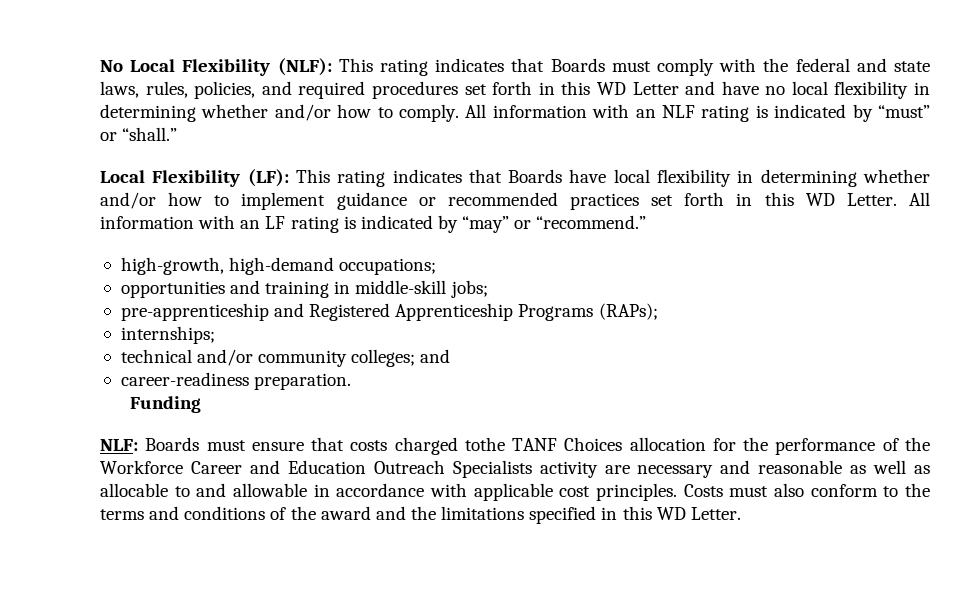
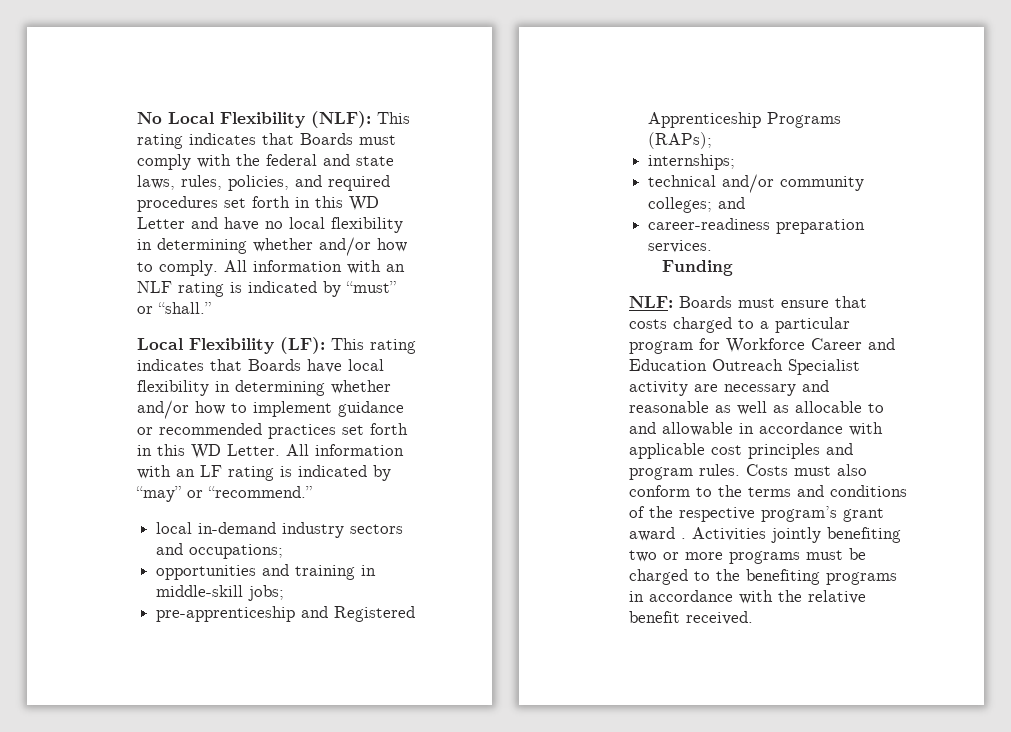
[120,257,335,275] high-growth, high-demand -> [155,522,403,538] [155,543,183,555] local in-demand industry sectors and
[254,373,352,390] preparation. -> [775,219,865,234] [647,240,712,253] preparation services.
[464,437,931,455] tothe TANF Choices allocation for the performance of the -> [738,317,851,333] [629,338,721,354] to a particular program for
[452,460,532,478] Specialists -> [788,359,861,375] Specialist
[596,483,678,501] principles. -> [748,443,854,459] [629,464,741,480] principles and program rules.
[320,506,741,524] award and the limitations specified in this WD Letter. -> [679,506,885,522] [629,527,902,543] [629,548,867,564] [629,569,898,585] [629,590,867,604] [629,611,754,625] respective program’s grant award . Activities jointly benefiting two or more programs must be charged to the benefiting programs in accordance with the relative benefit received.

